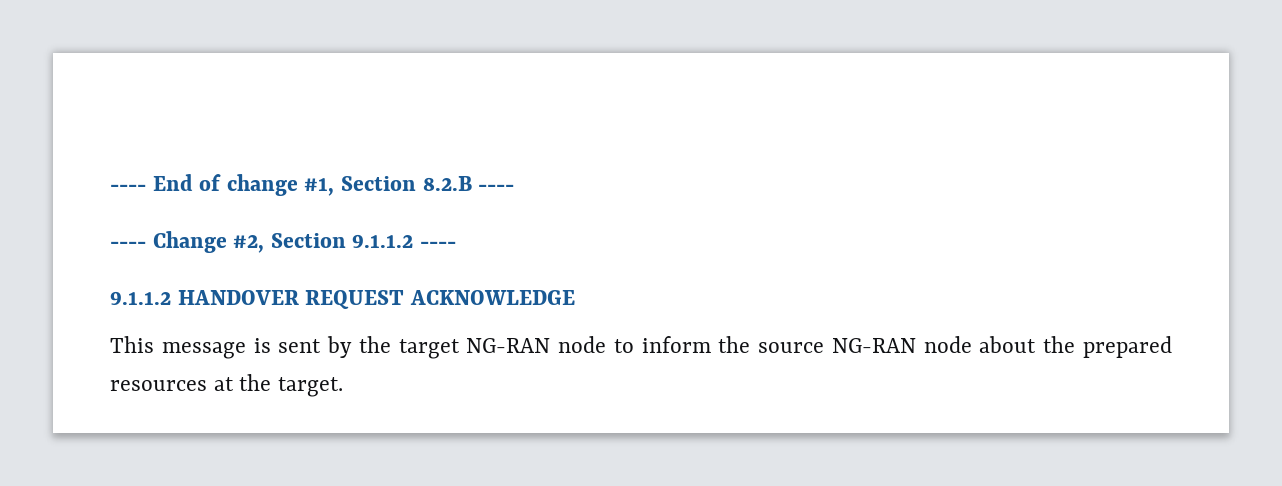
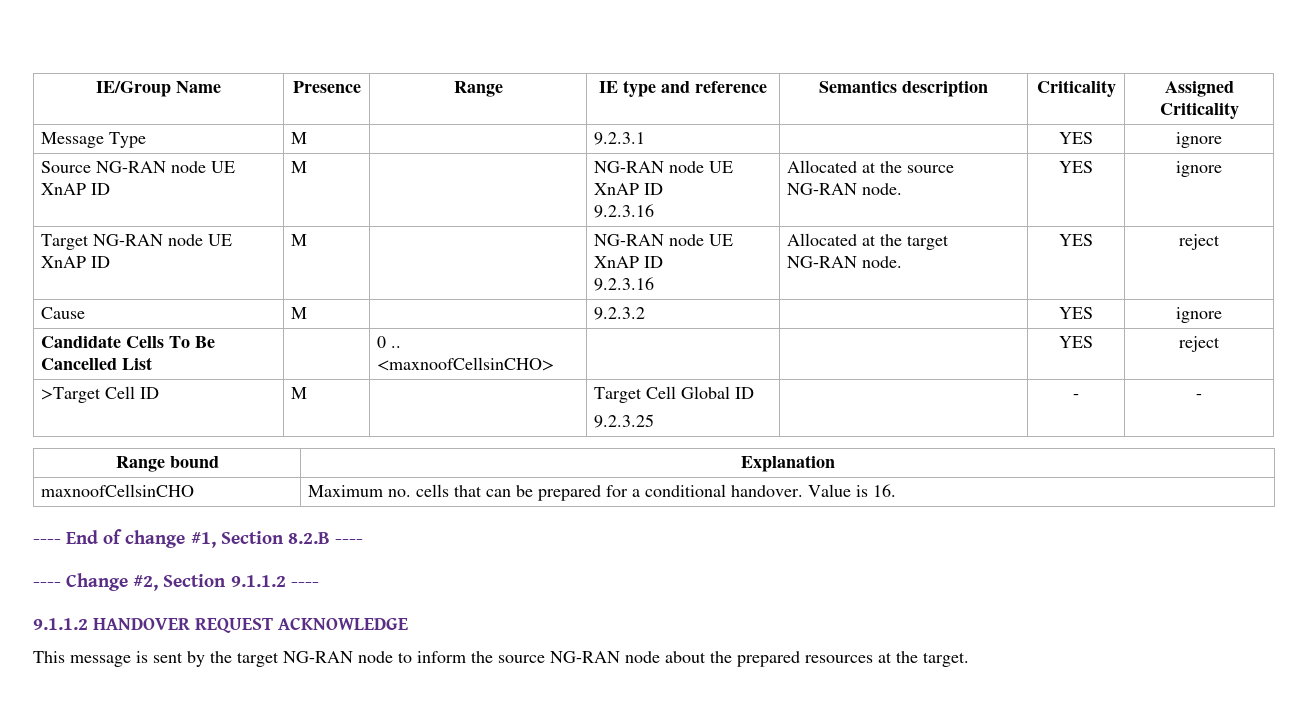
(110, 187) none -> [96,81,221,97] [292,81,361,93] [453,81,503,97] [599,80,767,97] [819,80,988,97] [1036,80,1116,97] [1164,81,1234,97] [1159,102,1239,119] [41,132,147,148] [291,132,308,144] [594,132,646,145] [1059,132,1093,144] [1176,132,1222,148] [41,161,236,173] [41,183,111,195] [291,161,308,173] [594,161,734,173] [594,183,664,195] [594,204,655,218] [787,160,955,173] [787,183,903,195] [1059,161,1093,173] [1176,161,1222,177] [41,234,233,250] [41,256,111,268] [291,234,308,246] [594,234,734,246] [594,256,664,268] [594,277,655,291] [787,233,950,250] [787,256,903,268] [1059,234,1093,246] [1179,234,1220,250] [41,307,86,319] [291,307,308,319] [594,307,646,320] [1059,307,1093,319] [1176,307,1222,323] [41,335,216,348] [41,357,153,370] [377,336,402,348] [377,357,555,371] [1059,336,1093,348] [1179,336,1220,352] [41,386,160,403] [291,387,308,399] [594,386,755,403] [594,414,655,428] [1073,394,1079,399] [1196,394,1202,399] [115,456,219,472] [740,455,835,472] [41,484,195,497] [308,484,897,501] IE/Group Name | Presence | Range | IE type and reference | Semantics description | Criticality | Assigned Criticality // Message Type | M | | 9.2.3.1 | | YES | ignore // Source NG-RAN node UE XnAP ID | M | | NG-RAN node UE XnAP ID // 9.2.3.16 | Allocated at the source NG-RAN node. | YES | ignore // Target NG-RAN node UE XnAP ID | M | | NG-RAN node UE XnAP ID // 9.2.3.16 | Allocated at the target NG-RAN node. | YES | reject // Cause | M | | 9.2.3.2 | | YES | ignore // Candidate Cells To Be Cancelled List | | 0 .. <maxnoofCellsinCHO> | | | YES | reject // >Target Cell ID | M | | Target Cell Global ID // 9.2.3.25 | | - | - // Range bound | Explanation // maxnoofCellsinCHO | Maximum no. cells that can be prepared for a conditional handover. Value is 16. //

